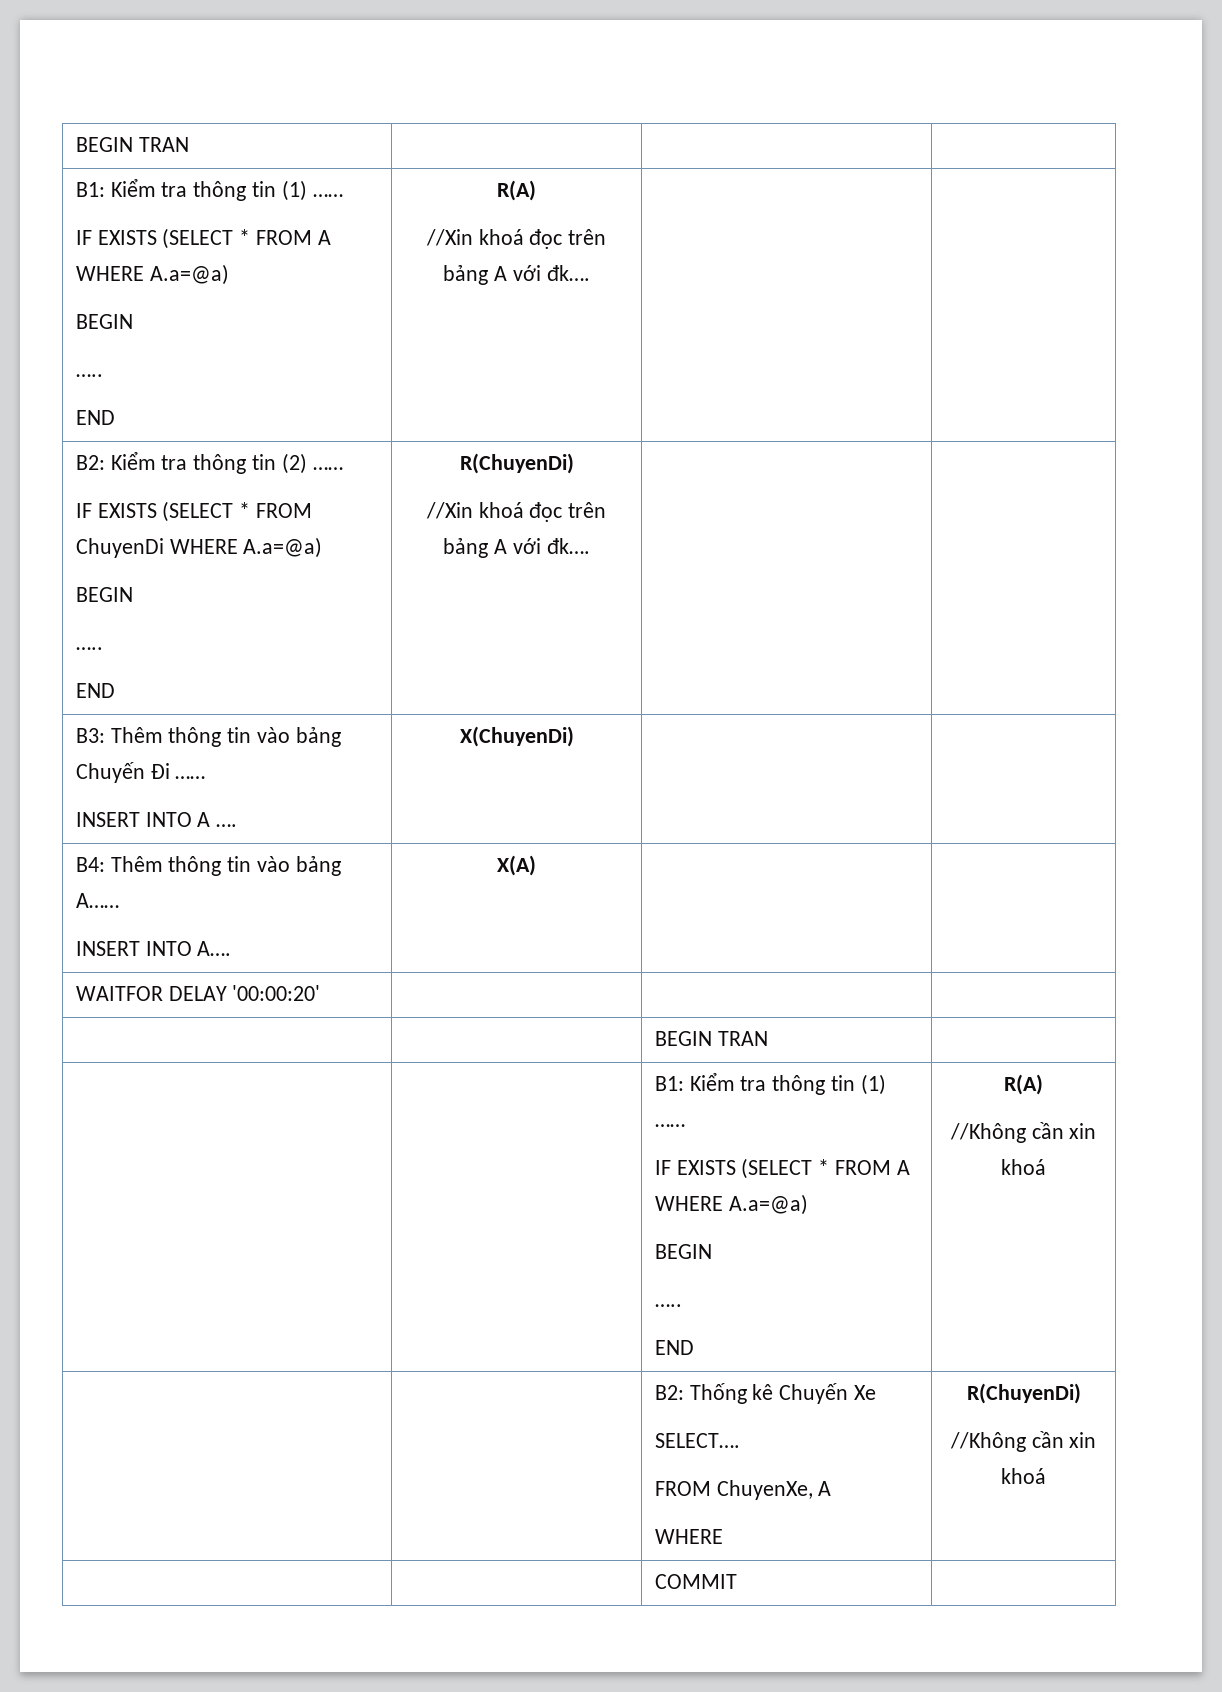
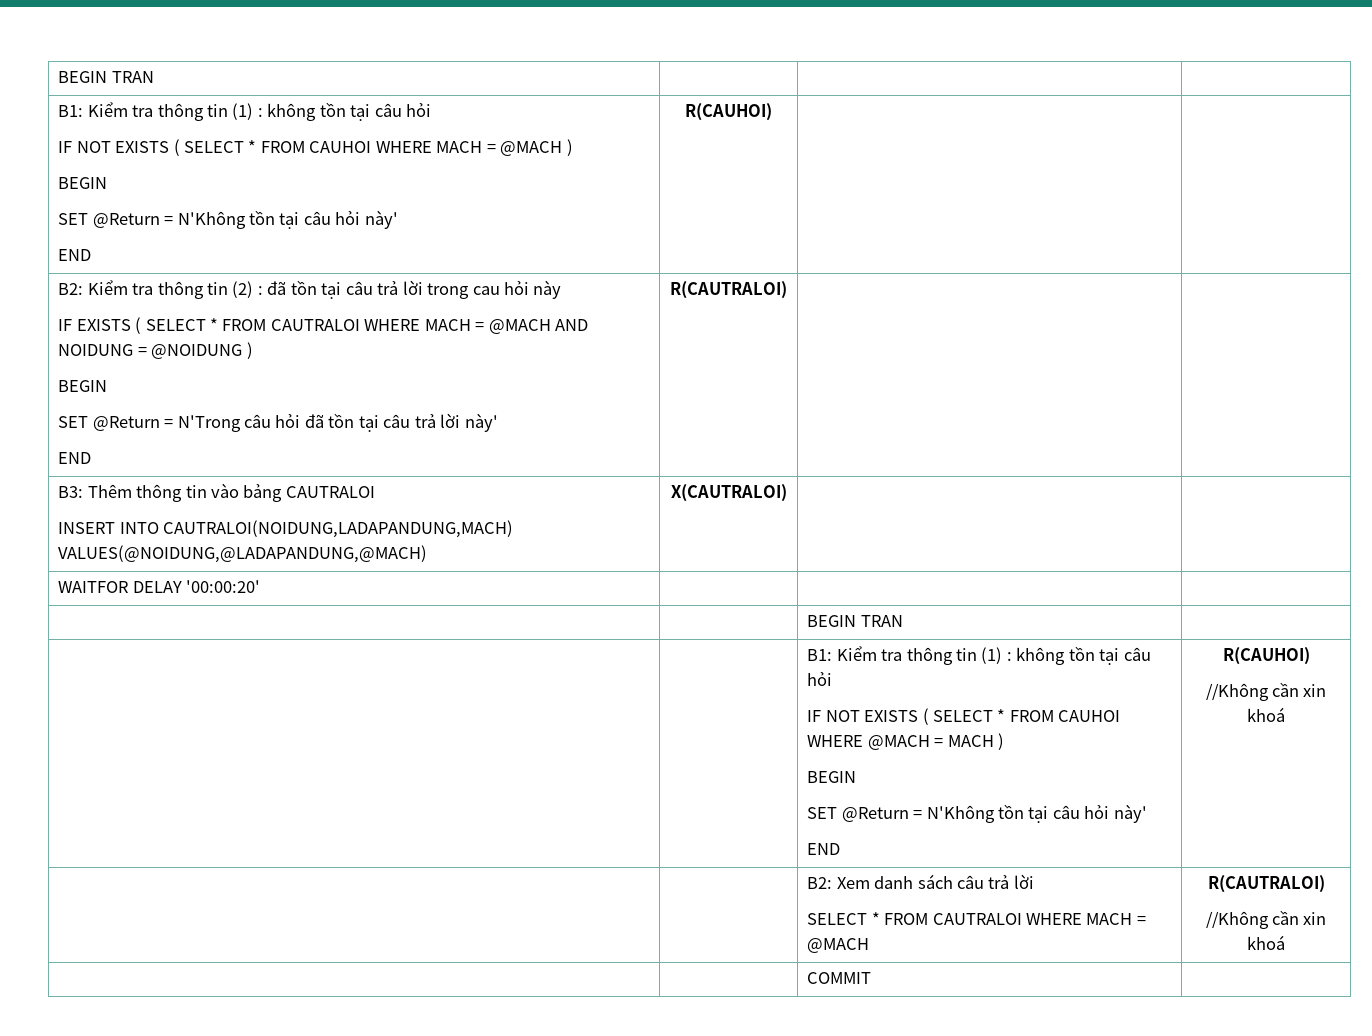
[312,194,343,197] [75,228,331,249] [75,264,229,285] [75,314,133,329] [75,374,103,377] [75,410,115,425] [497,180,536,201] [425,229,607,249] [443,265,590,285] …… // IF EXISTS (SELECT * FROM A WHERE A.a=@a) // BEGIN // ….. // END | R(A) // //Xin khoá đọc trên bảng A với đk…. -> [257,102,432,121] [58,139,573,156] [58,177,108,189] [58,210,398,229] [58,249,92,261] [685,103,772,121] : không tồn tại câu hỏi // IF NOT EXISTS ( SELECT * FROM CAUHOI WHERE MACH = @MACH ) // BEGIN // SET @Return = N'Không tồn tại câu hỏi này' // END | R(CAUHOI)
[312,467,343,470] [75,501,313,522] [75,537,323,558] [75,587,133,602] [75,647,103,650] [75,683,115,698] [459,453,574,474] [425,502,607,522] [443,538,590,558] …… // IF EXISTS (SELECT * FROM ChuyenDi WHERE A.a=@a) // BEGIN // ….. // END | R(ChuyenDi) // //Xin khoá đọc trên bảng A với đk…. -> [257,280,562,299] [58,317,589,334] [58,342,253,359] [58,380,108,392] [58,413,498,432] [58,452,92,464] [670,281,787,299] : đã tồn tại câu trả lời trong cau hỏi này // IF EXISTS ( SELECT * FROM CAUTRALOI WHERE MACH = @MACH AND NOIDUNG = @NOIDUNG ) // BEGIN // SET @Return = N'Trong câu hỏi đã tồn tại câu trả lời này' // END | R(CAUTRALOI)
[75,762,206,783] [75,812,238,827] [459,726,574,747] [75,856,341,876] [75,893,119,908] [75,941,232,956] [497,855,536,876] Chuyến Đi …… // INSERT INTO A …. | X(ChuyenDi) | | // B4: Thêm thông tin vào bảng A…… // INSERT INTO A…. | X(A) -> [285,486,375,498] [58,520,514,538] [58,545,428,563] [670,484,787,502] CAUTRALOI // INSERT INTO CAUTRALOI(NOIDUNG,LADAPANDUNG,MACH) VALUES(@NOIDUNG,@LADAPANDUNG,@MACH) | X(CAUTRALOI)
[654,1124,685,1127] [654,1158,910,1179] [654,1194,808,1215] [654,1244,712,1259] [654,1304,682,1307] [654,1340,694,1355] [1004,1074,1043,1095] …… // IF EXISTS (SELECT * FROM A WHERE A.a=@a) // BEGIN // ….. // END | R(A) -> [1006,646,1151,665] [807,672,833,686] [807,708,1121,725] [807,733,1004,750] [807,771,857,783] [807,804,1147,823] [807,843,841,855] [1222,647,1310,665] : không tồn tại câu hỏi // IF NOT EXISTS ( SELECT * FROM CAUHOI WHERE @MACH = MACH ) // BEGIN // SET @Return = N'Không tồn tại câu hỏi này' // END | R(CAUHOI)
[689,1383,877,1404] [654,1433,740,1448] [654,1480,832,1500] [654,1529,723,1544] [966,1383,1081,1404] Thống kê Chuyến Xe // SELECT…. // FROM ChuyenXe, A // WHERE | R(ChuyenDi) -> [836,874,1034,889] [807,912,1146,925] [807,938,870,953] [1207,875,1325,893] Xem danh sách câu trả lời // SELECT * FROM CAUTRALOI WHERE MACH = @MACH | R(CAUTRALOI)

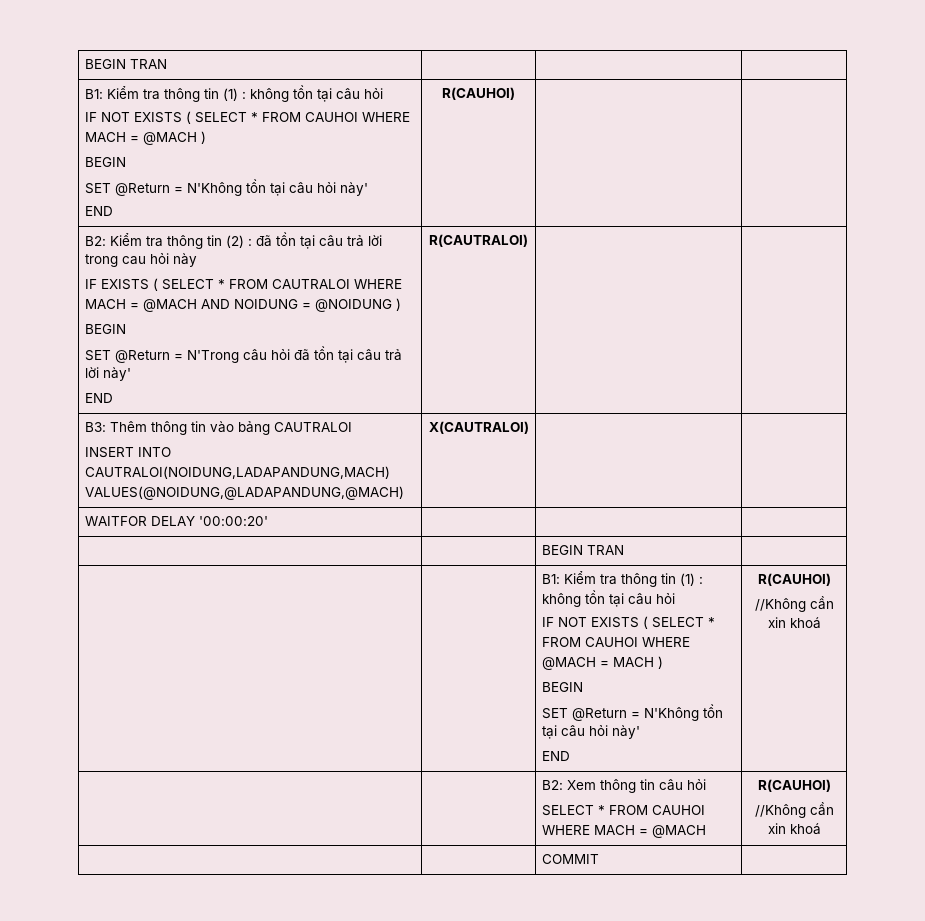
[874,874,1034,889] [807,912,1022,925] danh sách câu trả lời // SELECT * FROM CAUTRALOI -> [599,779,706,793] [541,805,705,816] thông tin câu hỏi // SELECT * FROM CAUHOI
[1207,875,1325,893] R(CAUTRALOI) -> [757,779,831,792] R(CAUHOI)

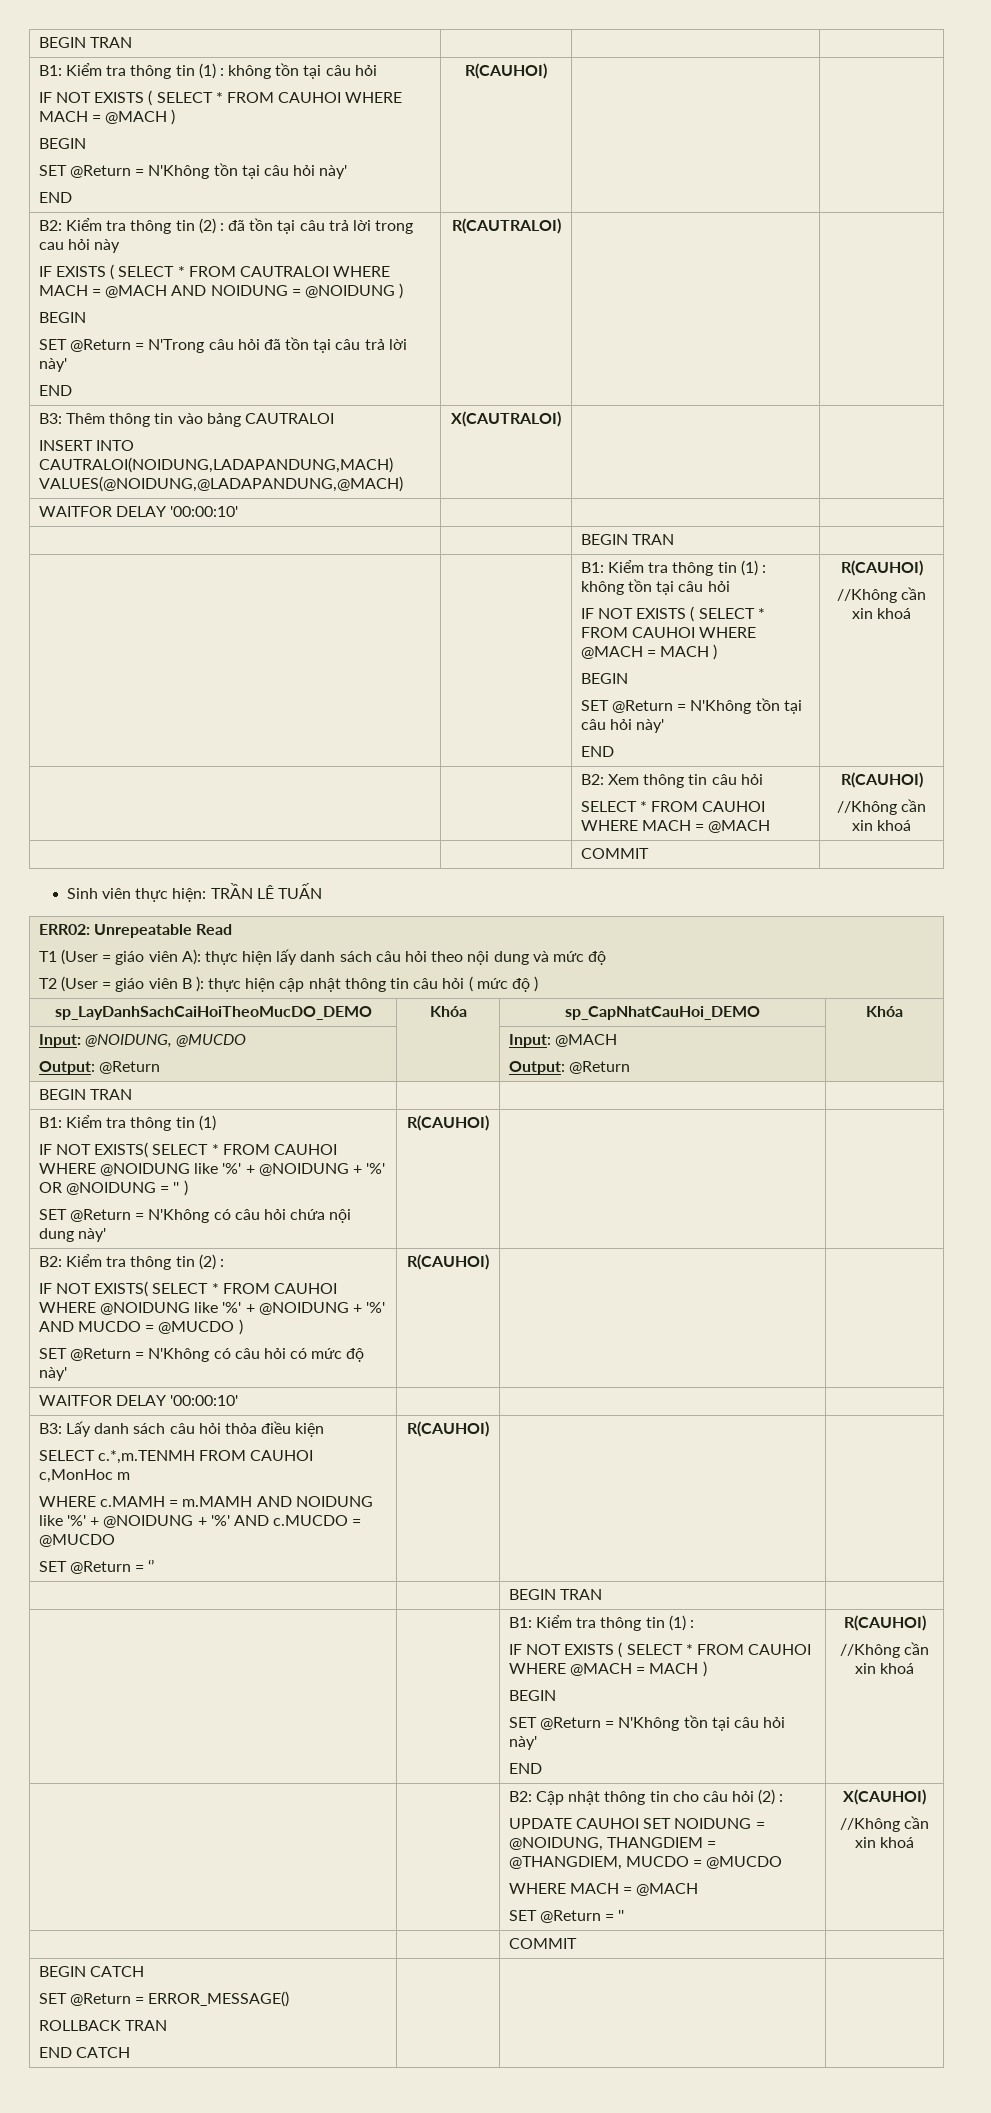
[198,516,268,526] '00:00:20' -> [170,506,239,517] '00:00:10'
(599, 859) none -> [66,883,322,902] [38,924,233,938] [38,949,607,965] [38,976,539,992] [54,1006,372,1020] [429,1006,467,1017] [564,1006,760,1020] [865,1006,903,1017] [38,1034,247,1048] [38,1061,160,1075] [508,1034,617,1048] [508,1061,630,1075] [38,1089,132,1100] [38,1115,216,1131] [38,1142,337,1158] [38,1163,386,1176] [38,1180,188,1196] [38,1209,352,1223] [38,1228,106,1242] [407,1115,489,1131] [38,1254,224,1270] [38,1281,337,1297] [38,1302,386,1315] [38,1319,243,1335] [38,1348,365,1362] [38,1367,67,1381] [407,1254,489,1270] [38,1395,239,1406] [38,1421,325,1437] [38,1450,314,1464] [38,1469,130,1483] [38,1496,373,1507] [38,1515,362,1528] [38,1534,115,1547] [38,1559,155,1574] [407,1421,489,1437] [508,1589,602,1600] [508,1615,694,1631] [508,1642,812,1658] [508,1661,707,1677] [508,1690,556,1701] [508,1715,786,1731] [508,1736,537,1750] [508,1763,542,1774] [843,1615,926,1631] [839,1642,930,1658] [854,1663,915,1674] [508,1789,784,1805] [508,1818,765,1829] [508,1837,717,1851] [508,1856,783,1870] [508,1883,699,1896] [508,1910,625,1923] [842,1789,926,1805] [839,1816,930,1832] [854,1837,915,1848] [508,1938,577,1949] [38,1966,144,1977] [38,1991,290,2007] [38,2020,167,2031] [38,2047,130,2058] // Sinh viên thực hiện: TRẦN LÊ TUẤN // ERR02: Unrepeatable Read // T1 (User = giáo viên A): thực hiện lấy danh sách câu hỏi theo nội dung và mức độ // T2 (User = giáo viên B ): thực hiện cập nhật thông tin câu hỏi ( mức độ ) // sp_LayDanhSachCaiHoiTheoMucDO_DEMO | Khóa | sp_CapNhatCauHoi_DEMO | Khóa // Input: @NOIDUNG, @MUCDO // Output: @Return | | Input: @MACH // Output: @Return | // BEGIN TRAN | | | // B1: Kiểm tra thông tin (1) // IF NOT EXISTS( SELECT * FROM CAUHOI WHERE @NOIDUNG like '%' + @NOIDUNG + '%' OR @NOIDUNG = '' ) // SET @Return = N'Không có câu hỏi chứa nội dung này' | R(CAUHOI) | | // B2: Kiểm tra thông tin (2) : // IF NOT EXISTS( SELECT * FROM CAUHOI WHERE @NOIDUNG like '%' + @NOIDUNG + '%' AND MUCDO = @MUCDO ) // SET @Return = N'Không có câu hỏi có mức độ này' | R(CAUHOI) | | // WAITFOR DELAY '00:00:10' | | | // B3: Lấy danh sách câu hỏi thỏa điều kiện // SELECT c.*,m.TENMH FROM CAUHOI c,MonHoc m // WHERE c.MAMH = m.MAMH AND NOIDUNG like '%' + @NOIDUNG + '%' AND c.MUCDO = @MUCDO // SET @Return = ‘’ | R(CAUHOI) | | // | | BEGIN TRAN | // | | B1: Kiểm tra thông tin (1) : // IF NOT EXISTS ( SELECT * FROM CAUHOI WHERE @MACH = MACH ) // BEGIN // SET @Return = N'Không tồn tại câu hỏi này' // END | R(CAUHOI) // //Không cần xin khoá // | | B2: Cập nhật thông tin cho câu hỏi (2) : // UPDATE CAUHOI SET NOIDUNG = @NOIDUNG, THANGDIEM = @THANGDIEM, MUCDO = @MUCDO // WHERE MACH = @MACH // SET @Return = '' | X(CAUHOI) // //Không cần xin khoá // | | COMMIT | // BEGIN CATCH // SET @Return = ERROR_MESSAGE() // ROLLBACK TRAN // END CATCH | | |

